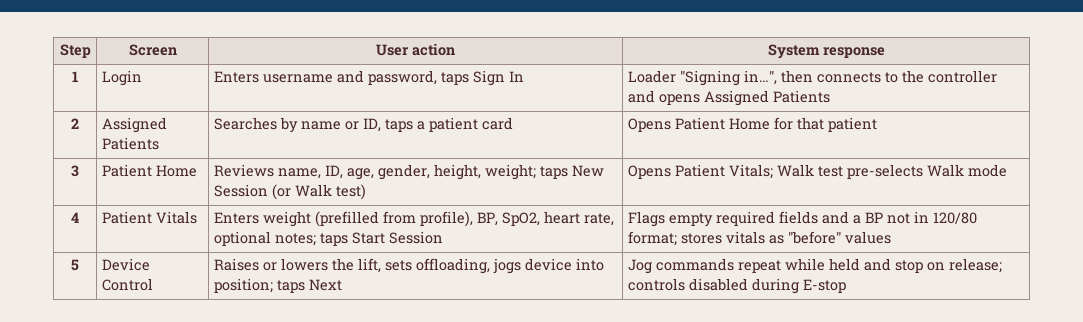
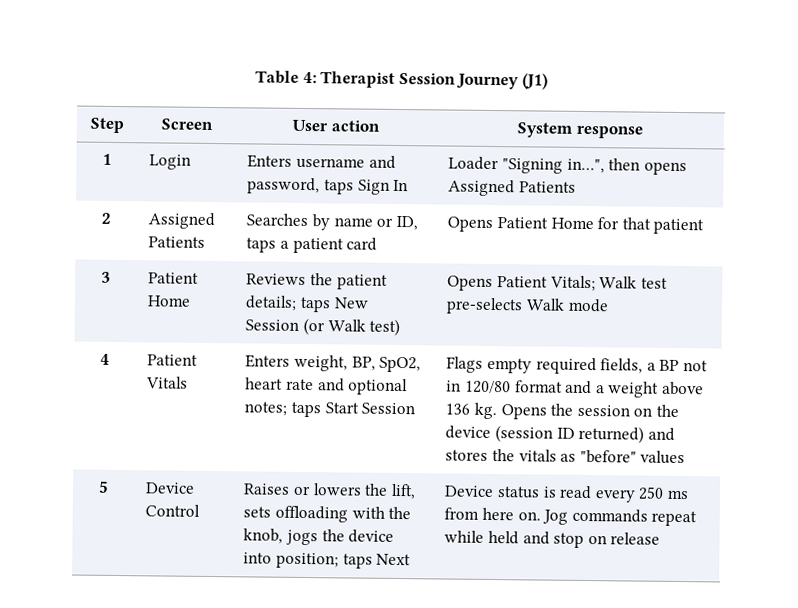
(59, 51) none -> [255,70,548,90] Table 4: Therapist Session Journey (J1) //
[816,70,997,83] [627,90,655,103] connects to the controller and -> (641, 164) none
[277,164,536,180] name, ID, age, gender, height, weight; -> [309,273,388,290] [245,295,298,311] the patient details;
[262,211,473,227] weight (prefilled from profile), -> [293,354,348,372] weight,
[583,213,614,226] rate, -> [285,378,345,392] rate and
[778,211,849,224] fields and -> [600,358,644,374] fields,
[627,231,722,246] format; stores -> [514,380,704,398] [445,402,679,420] [445,425,675,444] [445,448,515,462] format and a weight above 136 kg. Opens the session on the device (session ID returned) and stores the
[415,258,521,274] offloading, jogs -> [274,505,412,523] [243,528,345,546] offloading with the knob, jogs the
(342, 285) none -> [444,485,689,503] [444,507,541,521] Device status is read every 250 ms from here on.
[948,258,1002,273] [627,278,846,294] release; controls disabled during E-stop -> [610,532,661,545] release

